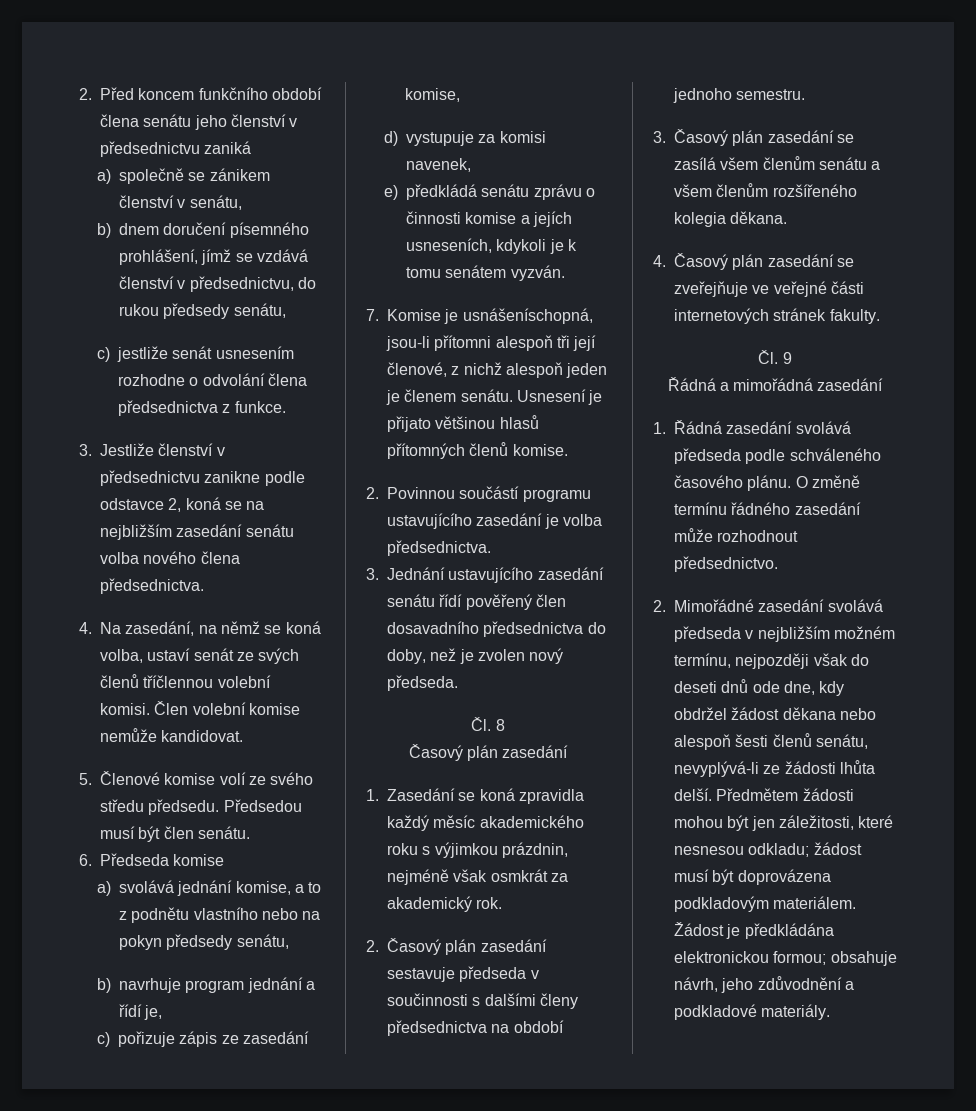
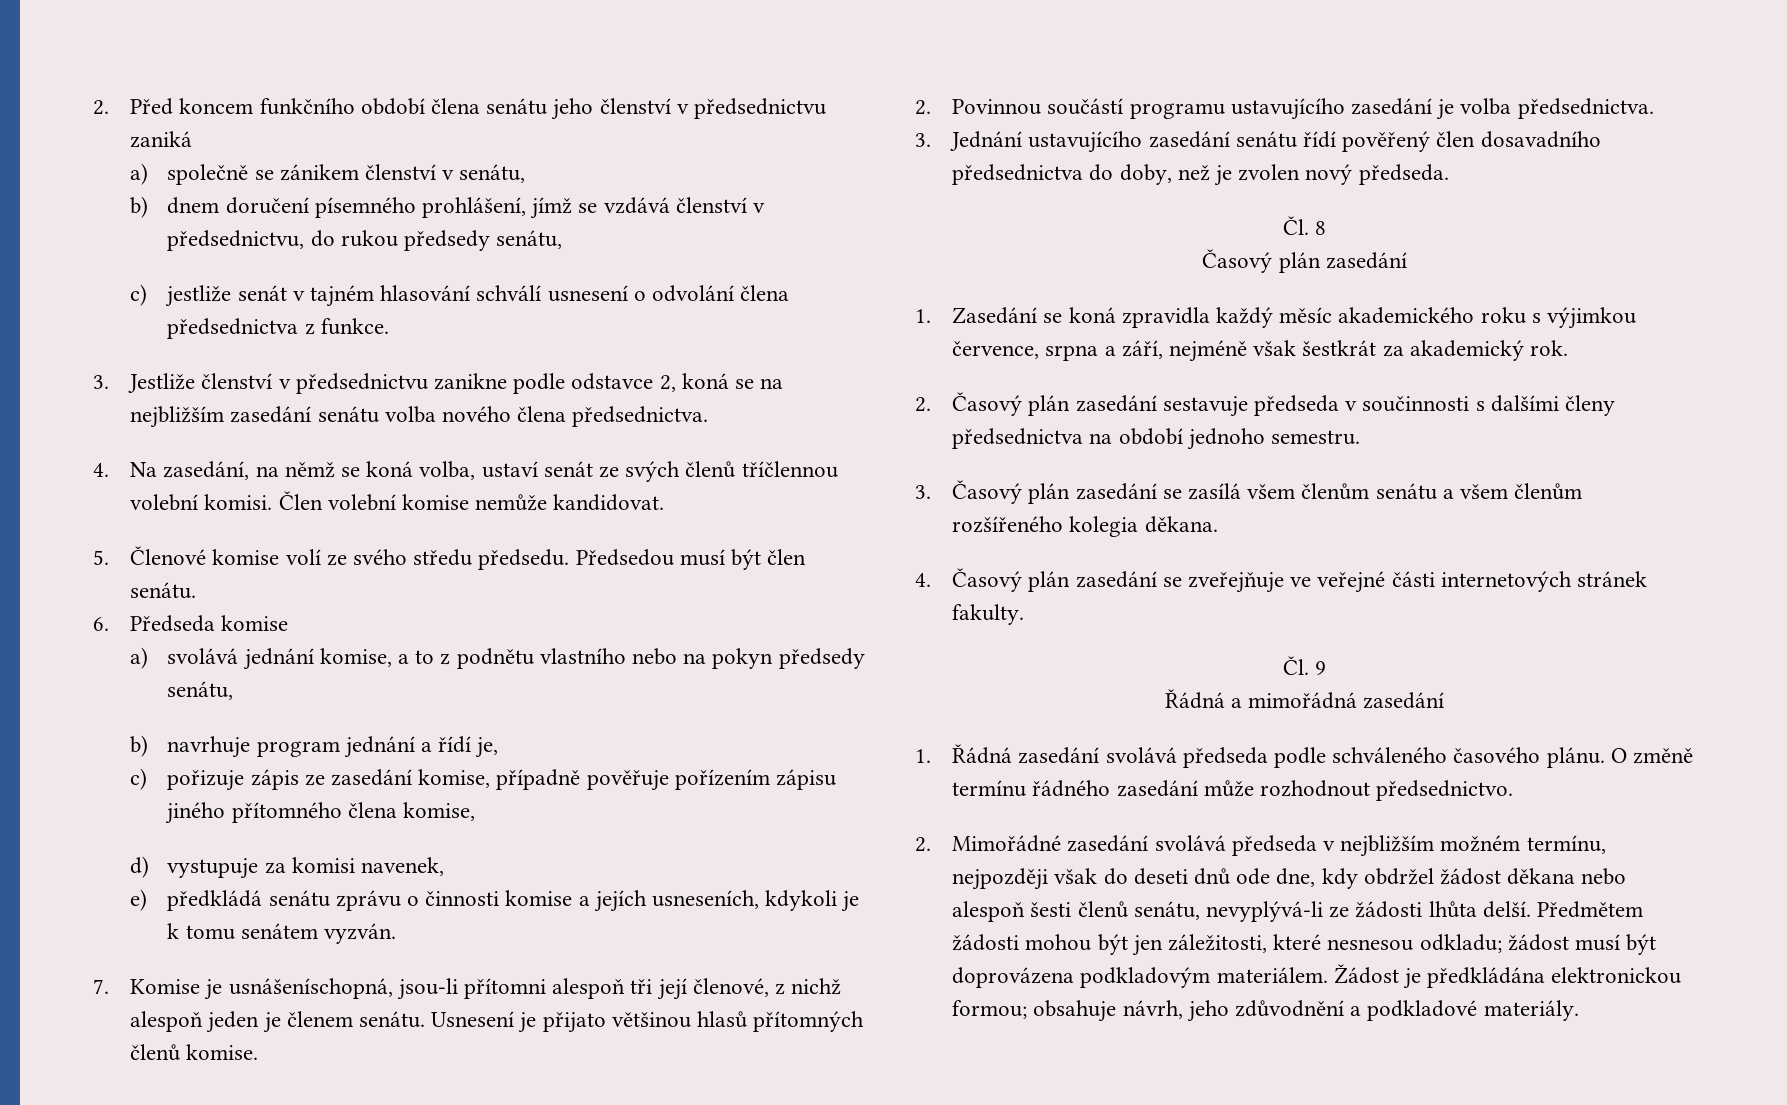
[215,346,294,359] [117,374,185,386] usnesením rozhodne -> [292,285,628,307] v tajném hlasování schválí usnesení
(460, 95) none -> [496,769,837,791] [165,802,475,824] případně pověřuje pořízením zápisu jiného přítomného člena komise,
[501,842,568,858] prázdnin, -> [952,340,1163,361] července, srpna a září,
[490,869,548,882] osmkrát -> [1302,340,1377,356] šestkrát

